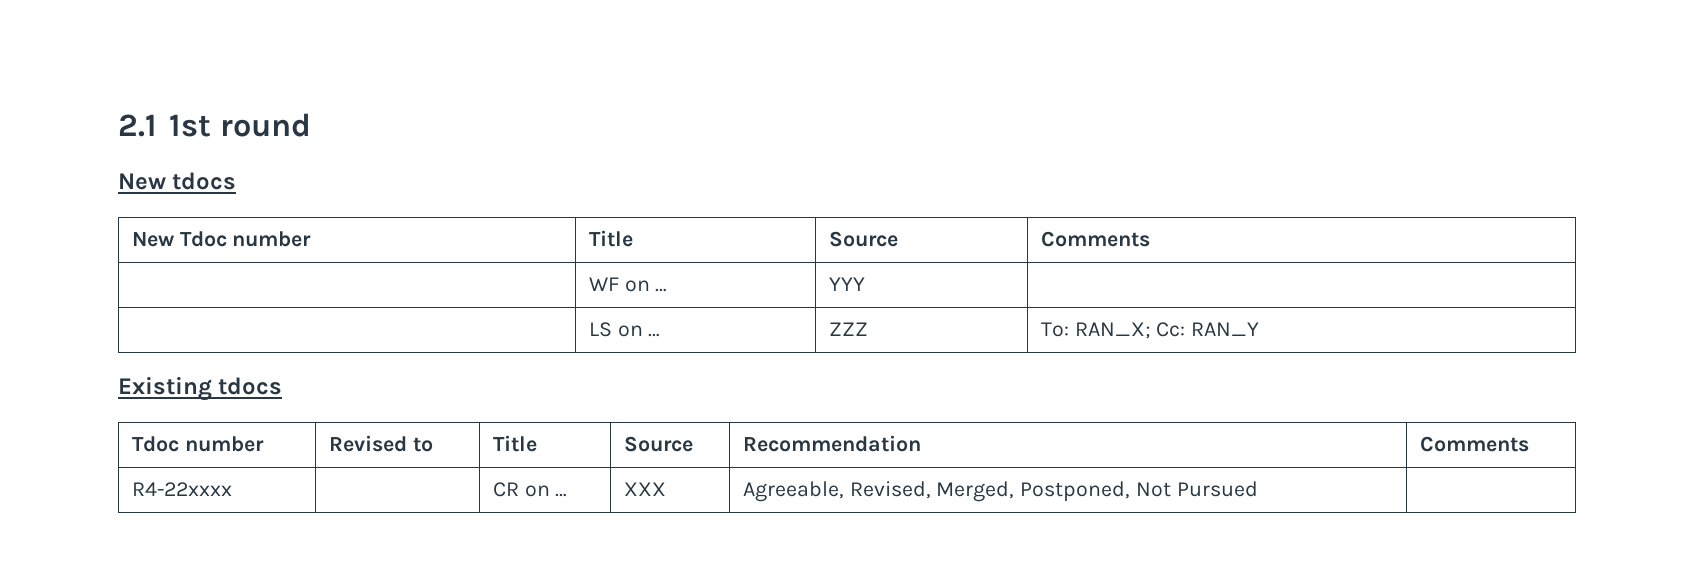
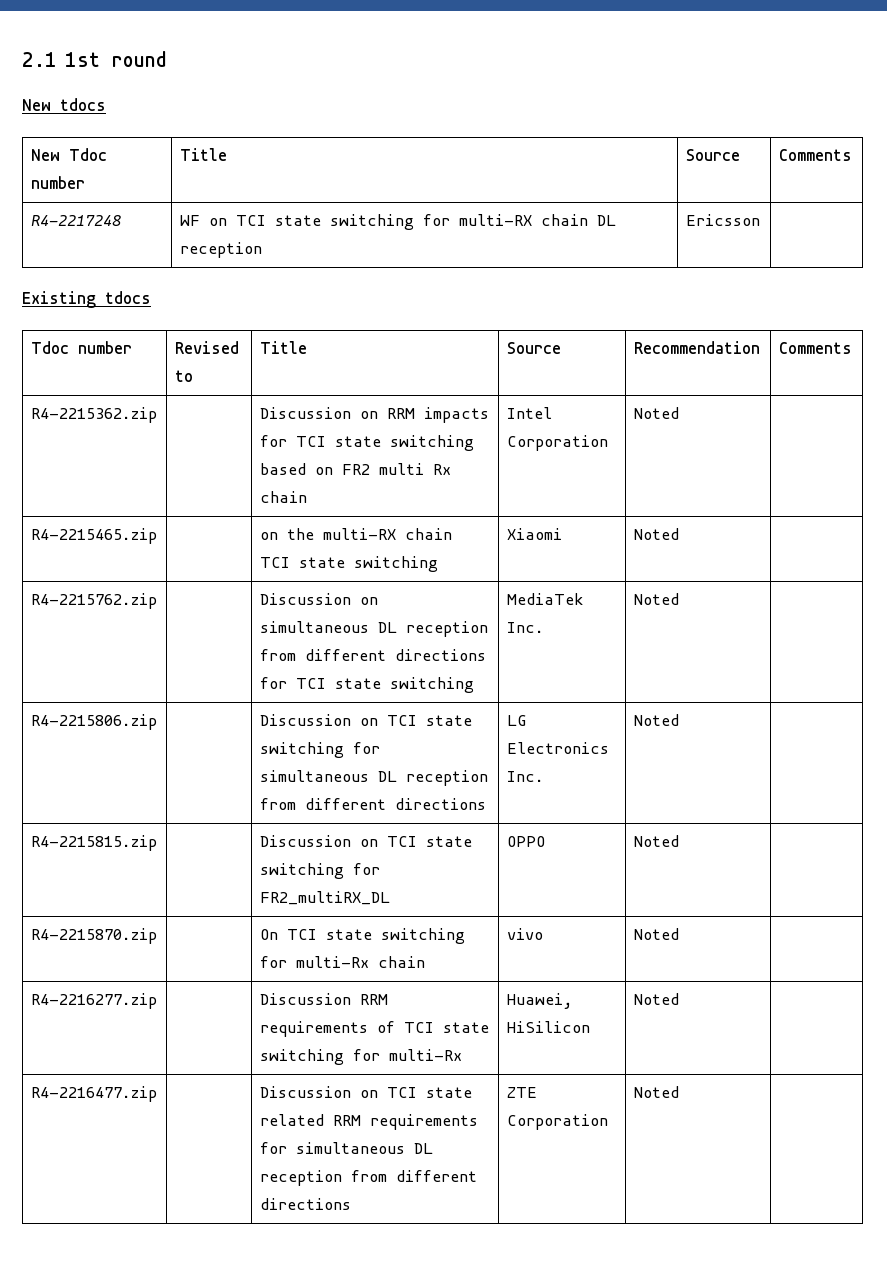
(1150, 239) none -> [30,215,121,226] R4-2217248
[655,288,668,292] [828,277,865,291] [588,322,661,337] [828,322,868,336] [1040,322,1260,339] … | YYY | // | LS on … | ZZZ | To: RAN_X; Cc: RAN_Y -> [235,214,616,230] [179,242,262,258] [685,214,760,226] TCI state switching for multi-RX chain DL reception | Ericsson |
[131,482,232,496] [492,482,568,497] [623,482,666,496] [742,481,1258,502] R4-22xxxx | | CR on … | XXX | Agreeable, Revised, Merged, Postponed, Not Pursued -> [30,407,157,423] [259,407,489,423] [259,435,474,451] [259,463,451,475] [259,491,307,503] [506,407,552,419] [506,435,608,451] [633,407,679,419] [30,528,157,544] [259,528,452,540] [259,556,438,572] [506,528,562,540] [633,528,679,540] [30,593,157,609] [259,593,378,605] [259,621,488,637] [259,649,486,661] [259,677,474,693] [506,593,584,605] [506,622,544,633] [633,593,679,605] [30,714,157,730] [259,714,472,726] [259,742,380,758] [259,770,488,786] [259,798,486,810] [506,715,526,726] [506,742,609,754] [506,771,544,782] [633,714,679,726] [30,835,157,851] [259,835,472,847] [259,863,380,879] [259,891,390,905] [506,836,545,847] [633,835,679,847] [30,928,157,944] [259,928,465,944] [259,956,425,968] [506,928,543,940] [633,928,679,940] [30,993,157,1009] [259,993,388,1005] [259,1021,489,1037] [259,1049,462,1065] [506,993,573,1009] [506,1021,590,1033] [633,993,679,1005] [30,1086,157,1102] [259,1086,472,1098] [259,1114,478,1130] [259,1142,433,1154] [259,1170,477,1186] [259,1198,351,1210] [506,1087,537,1098] [506,1114,608,1130] [633,1086,679,1098] R4-2215362.zip | | Discussion on RRM impacts for TCI state switching based on FR2 multi Rx chain | Intel Corporation | Noted | // R4-2215465.zip | | on the multi-RX chain TCI state switching | Xiaomi | Noted | // R4-2215762.zip | | Discussion on simultaneous DL reception from different directions for TCI state switching | MediaTek Inc. | Noted | // R4-2215806.zip | | Discussion on TCI state switching for simultaneous DL reception from different directions | LG Electronics Inc. | Noted | // R4-2215815.zip | | Discussion on TCI state switching for FR2_multiRX_DL | OPPO | Noted | // R4-2215870.zip | | On TCI state switching for multi-Rx chain | vivo | Noted | // R4-2216277.zip | | Discussion RRM requirements of TCI state switching for multi-Rx | Huawei, HiSilicon | Noted | // R4-2216477.zip | | Discussion on TCI state related RRM requirements for simultaneous DL reception from different directions | ZTE Corporation | Noted

